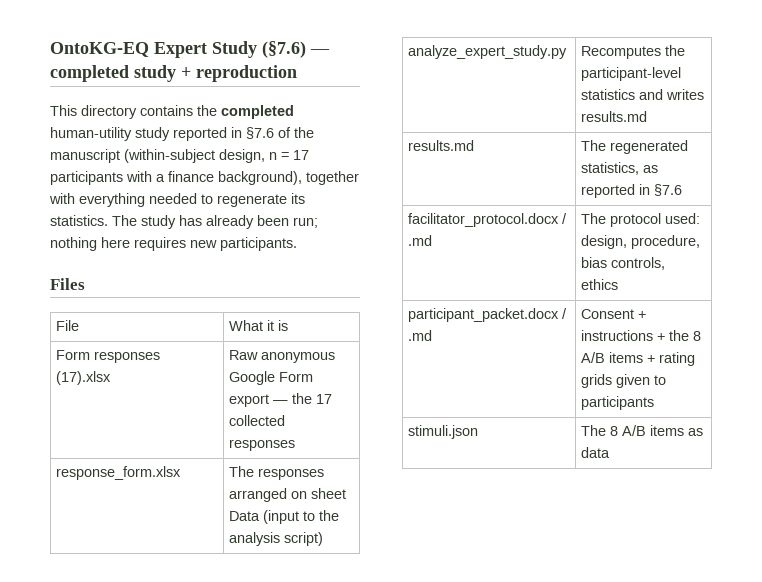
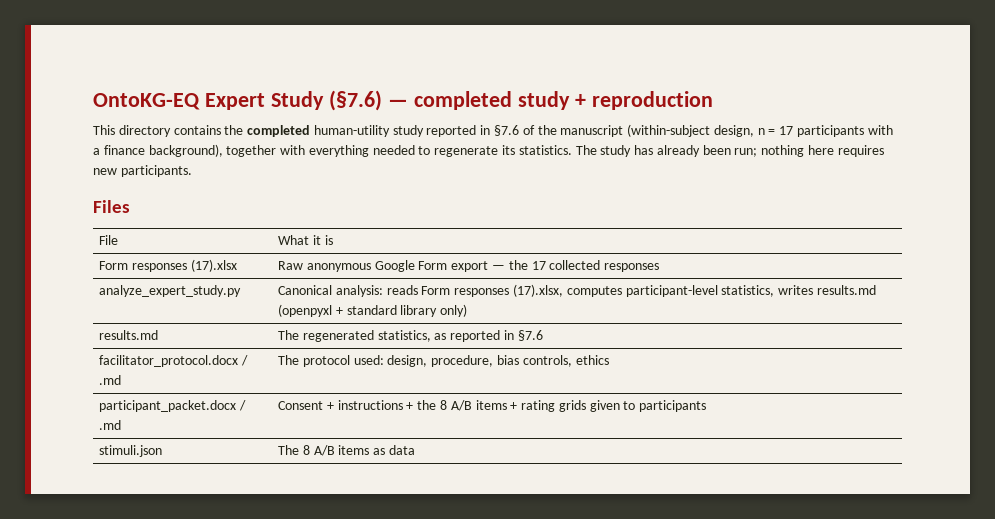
[56,466,182,480] [229,466,325,480] [229,488,347,502] [229,510,340,524] [229,532,324,546] [408,45,568,59] [581,45,686,59] [581,67,682,81] [581,89,705,100] [581,111,648,122] response_form.xlsx | The responses arranged on sheet Data (input to the analysis script) // analyze_expert_study.py | Recomputes the participant-level statistics and writes results.md -> [99,285,242,297] [278,284,876,297] [278,304,468,317] analyze_expert_study.py | Canonical analysis: reads Form responses (17).xlsx, computes participant-level statistics, writes results.md (openpyxl + standard library only)

